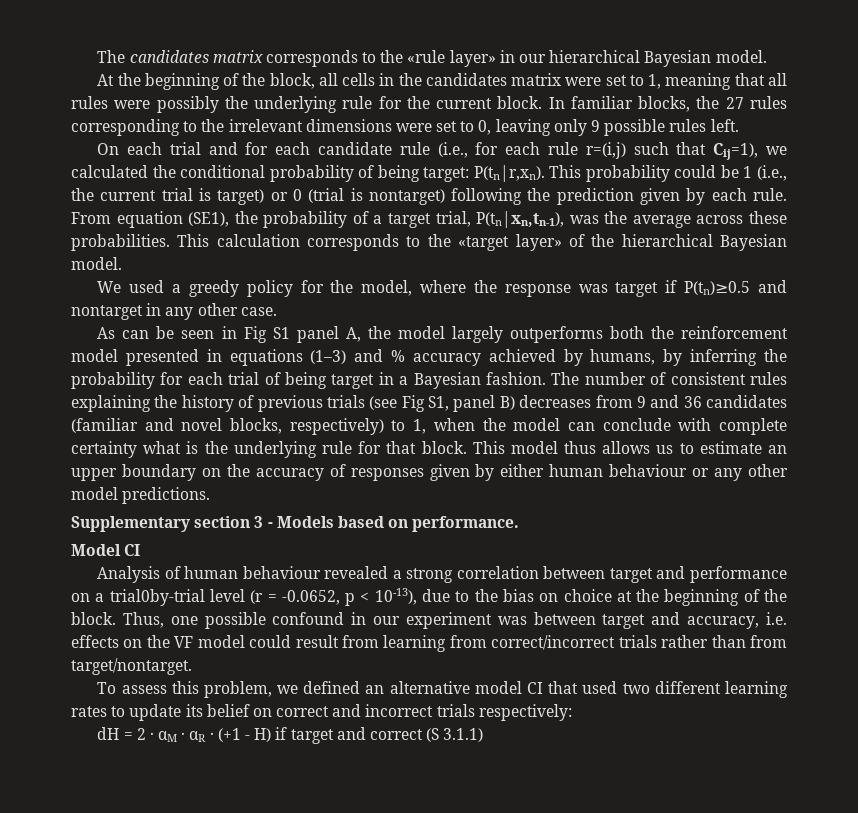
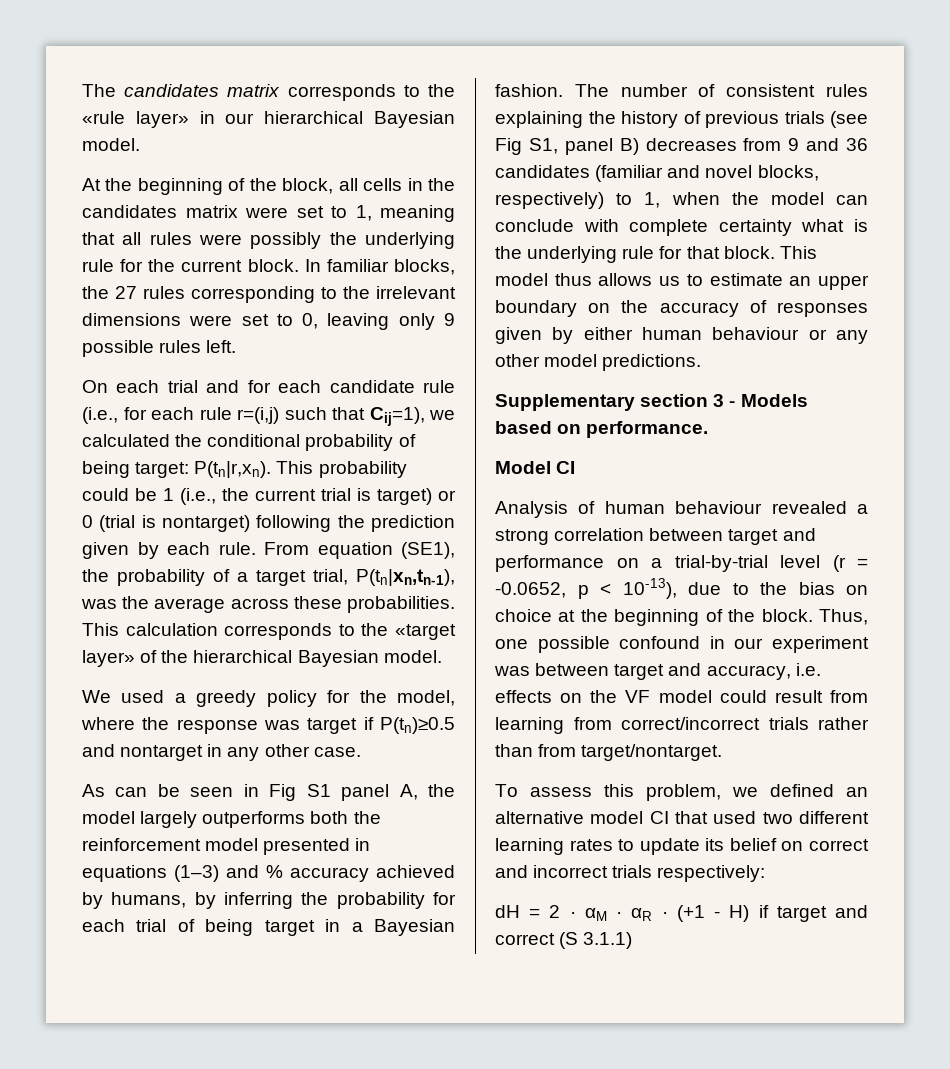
[109,589,205,606] trial0by-trial -> [674,555,768,572] trial-by-trial

